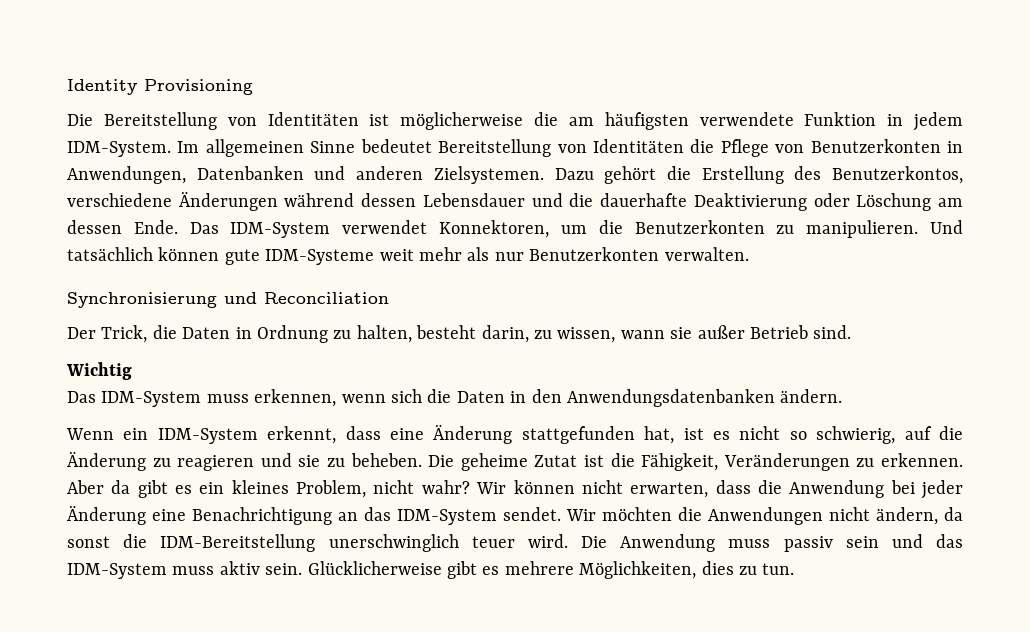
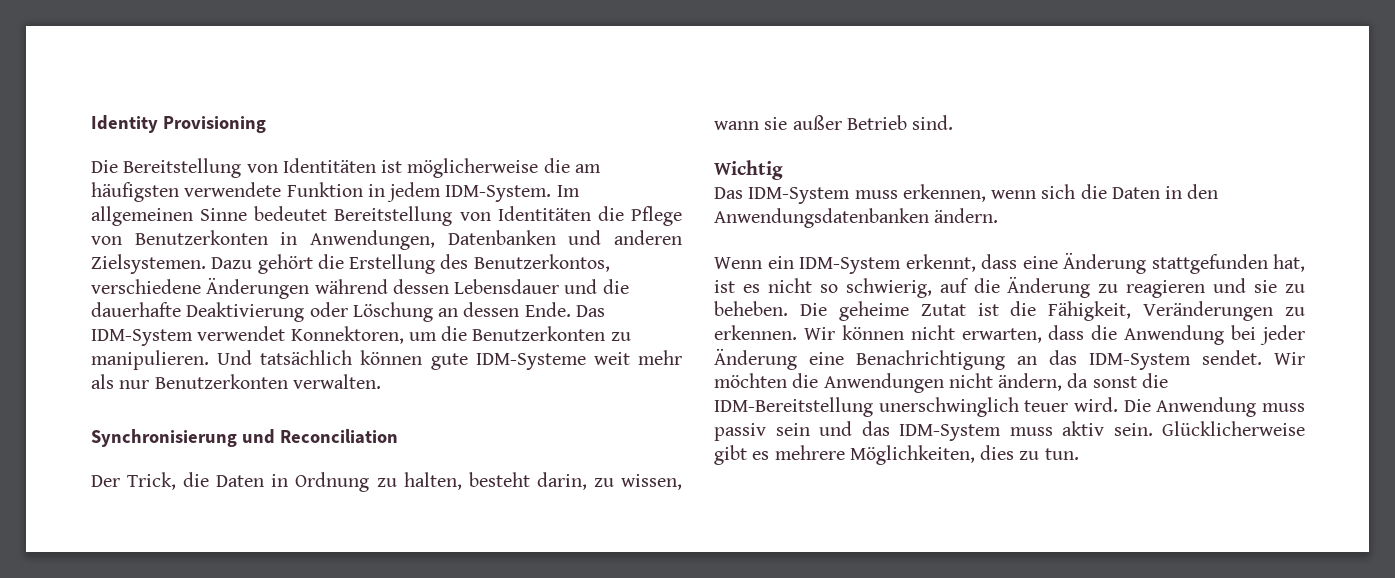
[938,198,964,207] am -> [438,308,459,317] an
[67,480,470,498] Aber da gibt es ein kleines Problem, nicht wahr? -> (797, 332) none

